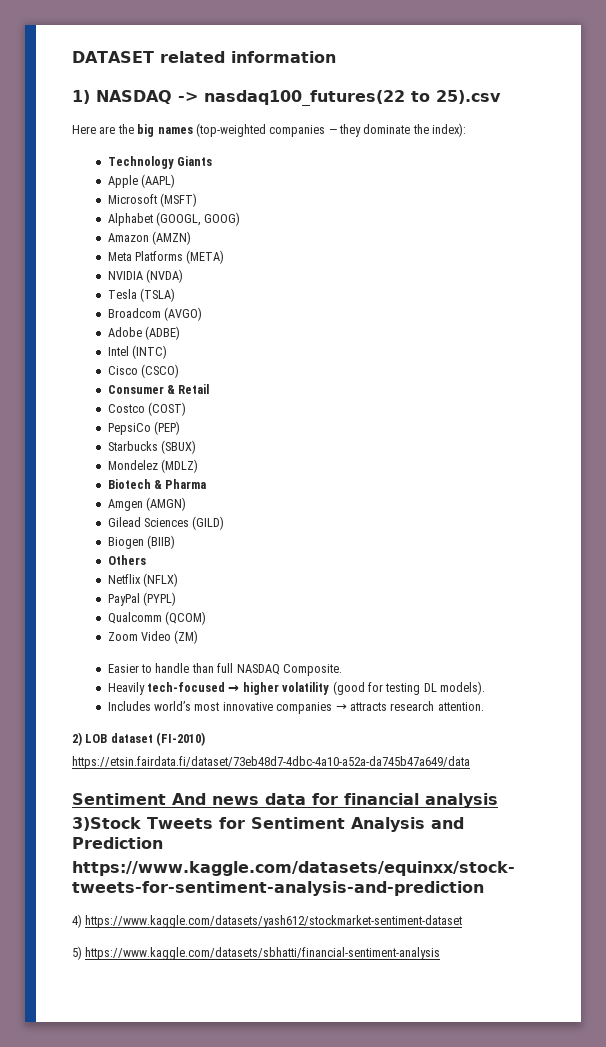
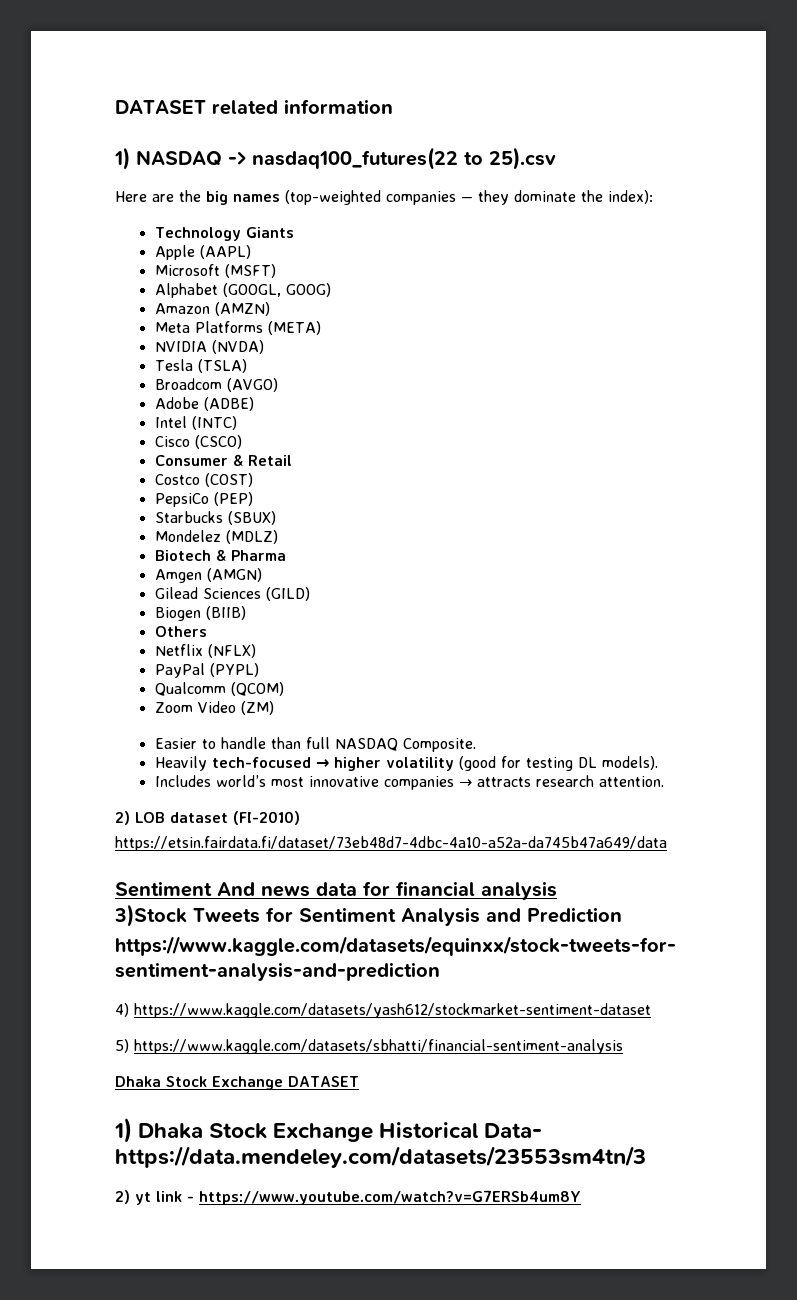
(441, 953) none -> [115,1076,359,1090] [114,1118,543,1143] [115,1146,646,1168] [115,1190,581,1205] // Dhaka Stock Exchange DATASET // 1) Dhaka Stock Exchange Historical Data- https://data.mendeley.com/datasets/23553sm4tn/3 // 2) yt link - https://www.youtube.com/watch?v=G7ERSb4um8Y

